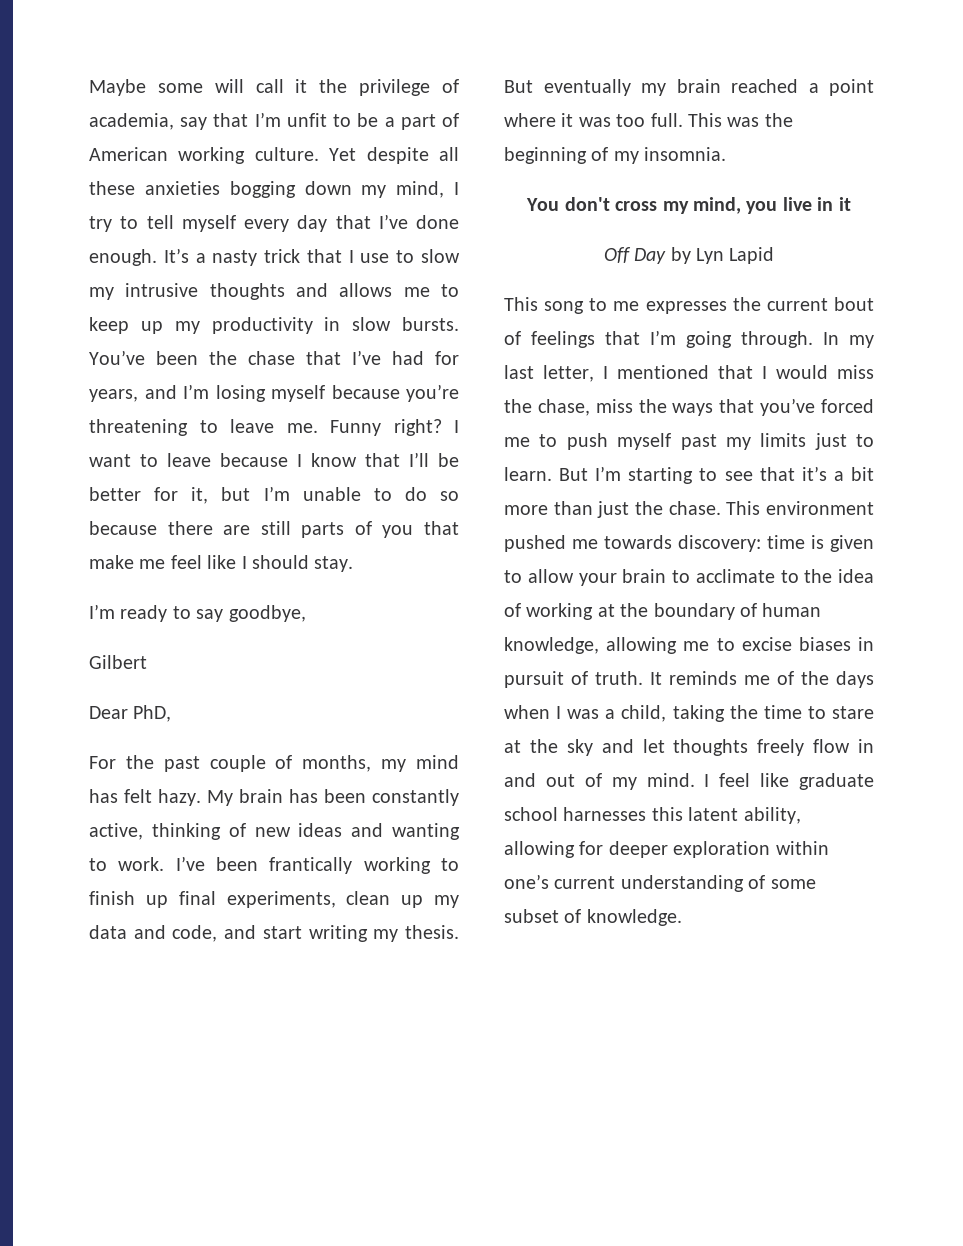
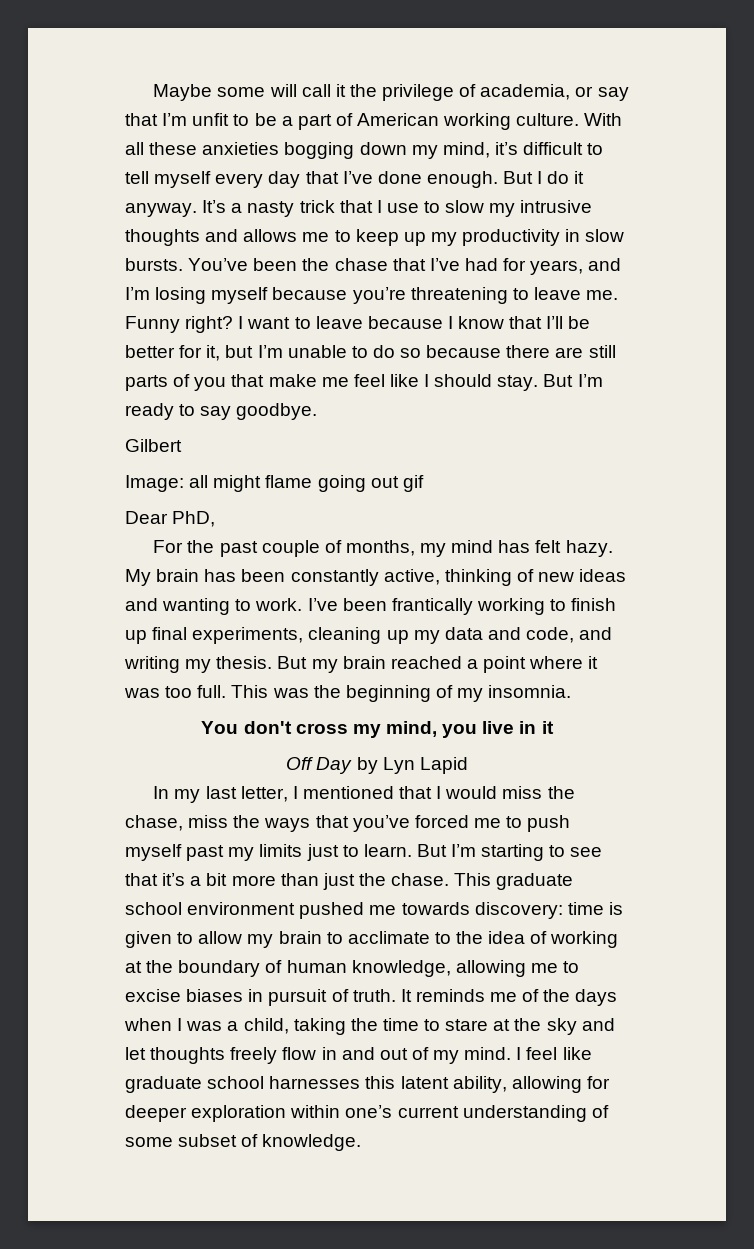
(174, 121) none -> [575,86,594,97] or
[329,147,429,164] Yet despite -> [584,113,623,126] With
[453,182,459,195] [89,216,112,232] I try -> [494,142,584,155] it’s difficult
(157, 257) none -> [503,171,585,184] [125,203,197,217] But I do it anyway.
(354, 564) // -> [543,374,574,387] But
[228,605,306,622] goodbye, -> [236,403,318,420] goodbye.
(147, 662) none -> [125,475,424,492] // Image: all might flame going out gif
[346,891,391,905] clean -> [308,627,382,644] cleaning
[262,926,302,939] start -> (613, 633) none
[543,79,631,96] eventually -> (308, 662) none
[504,297,874,314] [504,330,813,348] This song to me expresses the current bout of feelings that I’m going through. -> (468, 765) none
(761, 508) none -> [496,873,574,890] [125,902,182,915] graduate school
[578,573,617,586] your -> [247,934,274,948] my

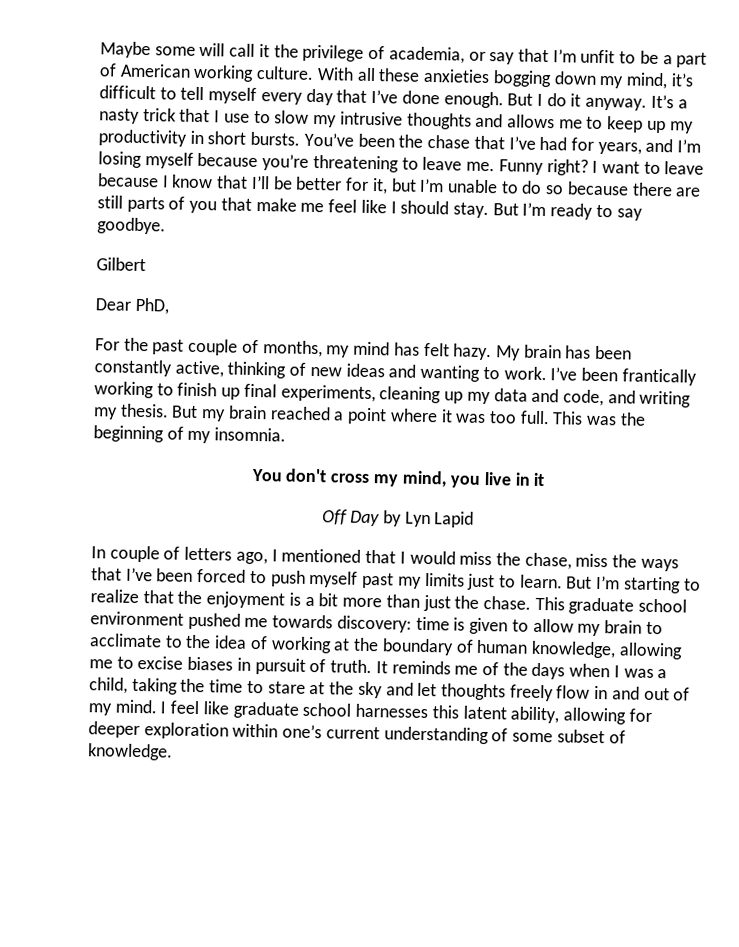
[585,229,625,242] slow -> [207,131,247,145] short
[125,475,424,492] // Image: all might flame going out gif -> (146, 264) none
[174,786,288,803] my last letter, -> [109,545,268,565] couple of letters ago,
[352,815,501,832] you’ve forced me -> [125,567,247,583] I’ve been forced
[570,847,603,857] [125,873,186,886] see that it’s -> [90,589,301,609] realize that the enjoyment is

